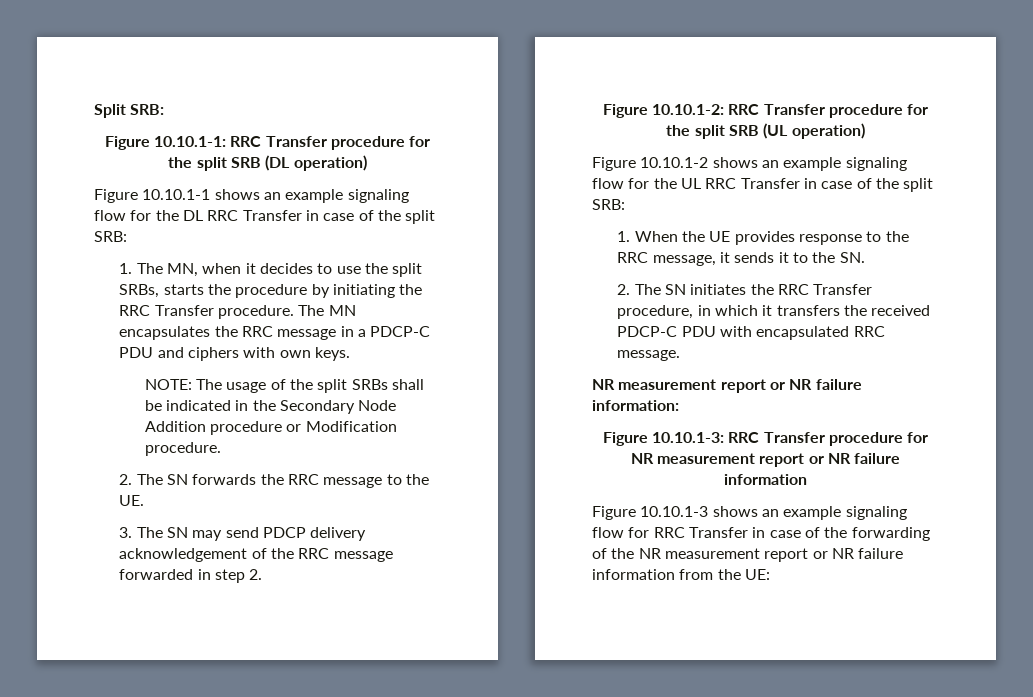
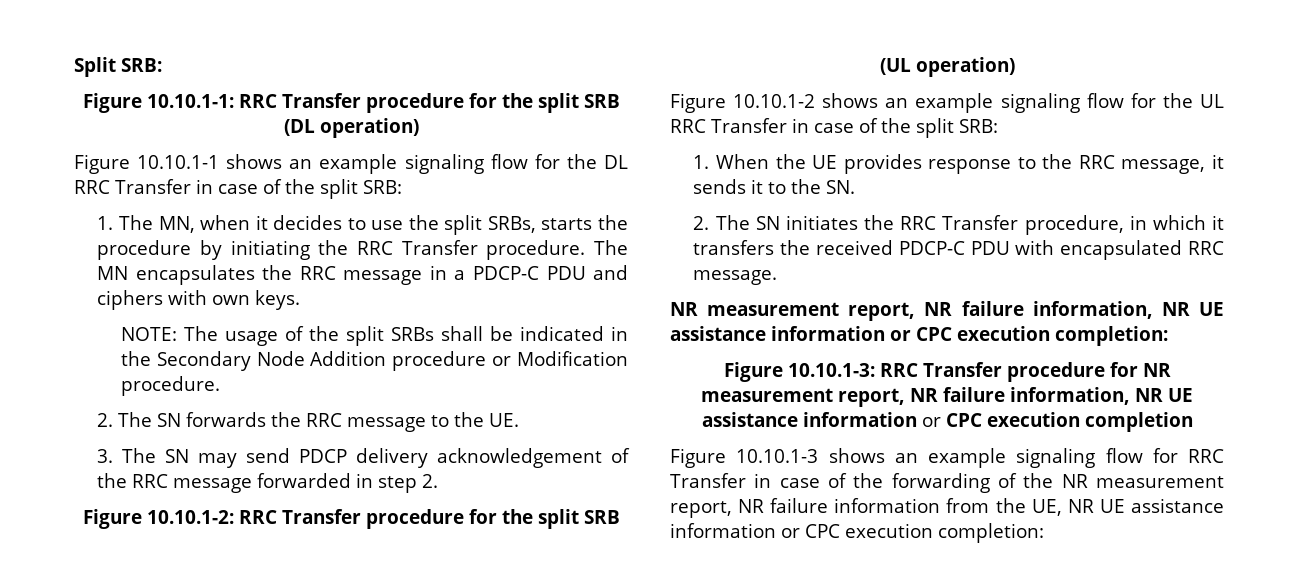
[720,379,862,393] [592,400,679,411] report or NR failure information: -> [848,301,1224,321] [670,326,1168,346] report, NR failure information, NR UE assistance information or CPC execution completion:
[759,453,901,467] [724,474,807,485] report or NR failure information -> [838,387,1193,407] [701,412,1193,432] report, NR failure information, NR UE assistance information or CPC execution completion
[764,548,828,562] report or -> [670,501,732,518] report,
[744,569,770,580] UE: -> [1031,498,1224,516] [670,523,1044,543] UE, NR UE assistance information or CPC execution completion:

